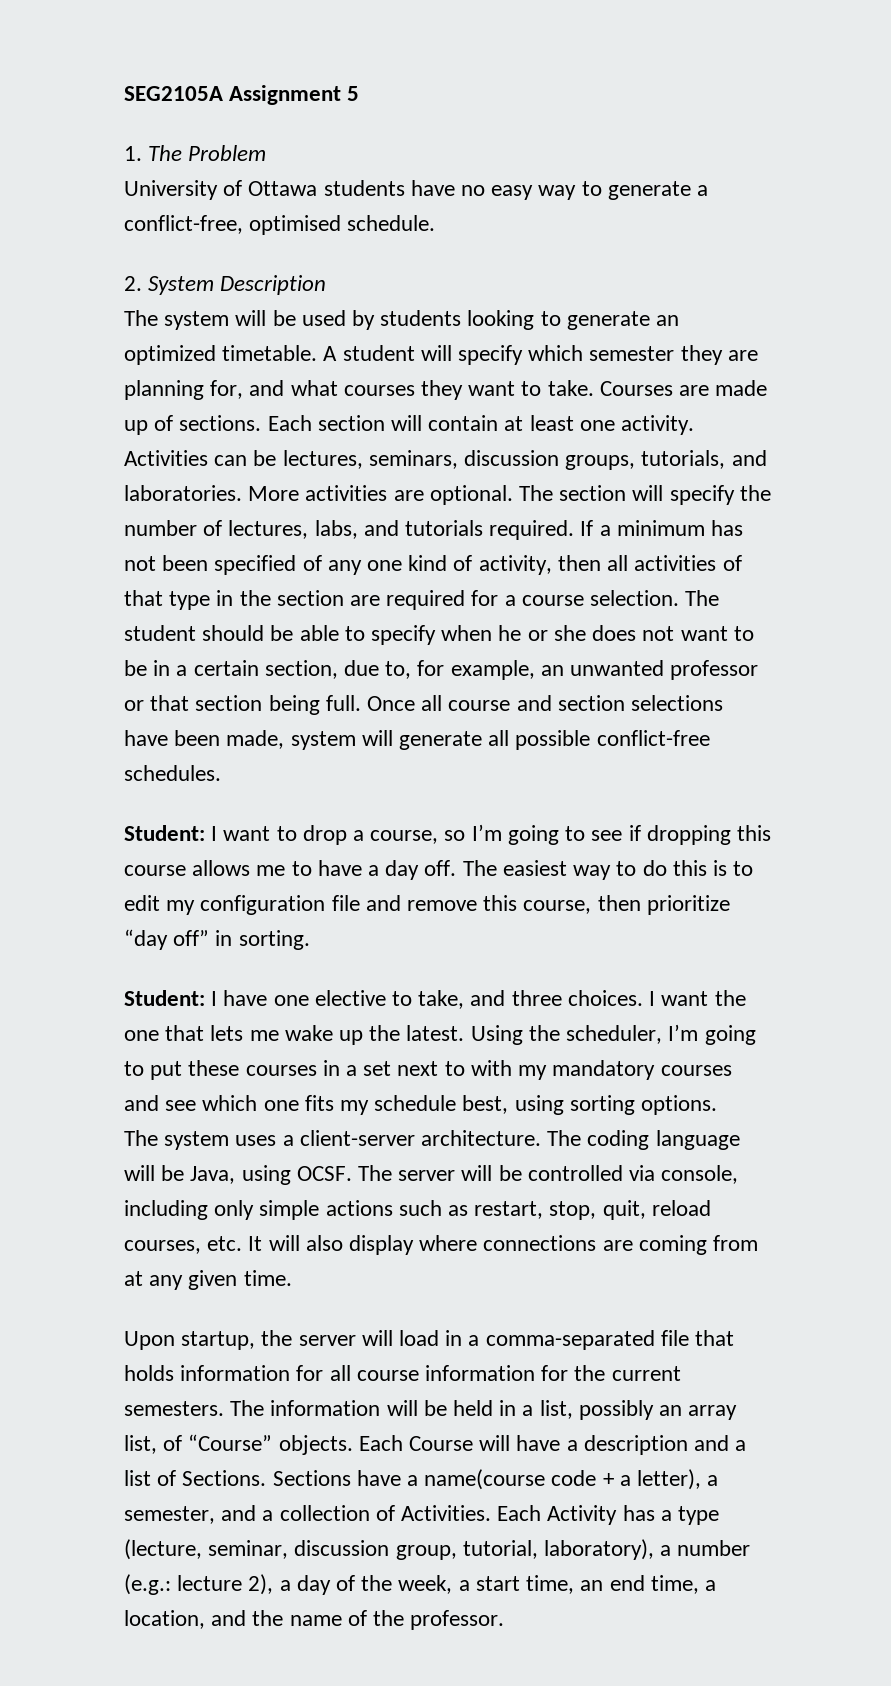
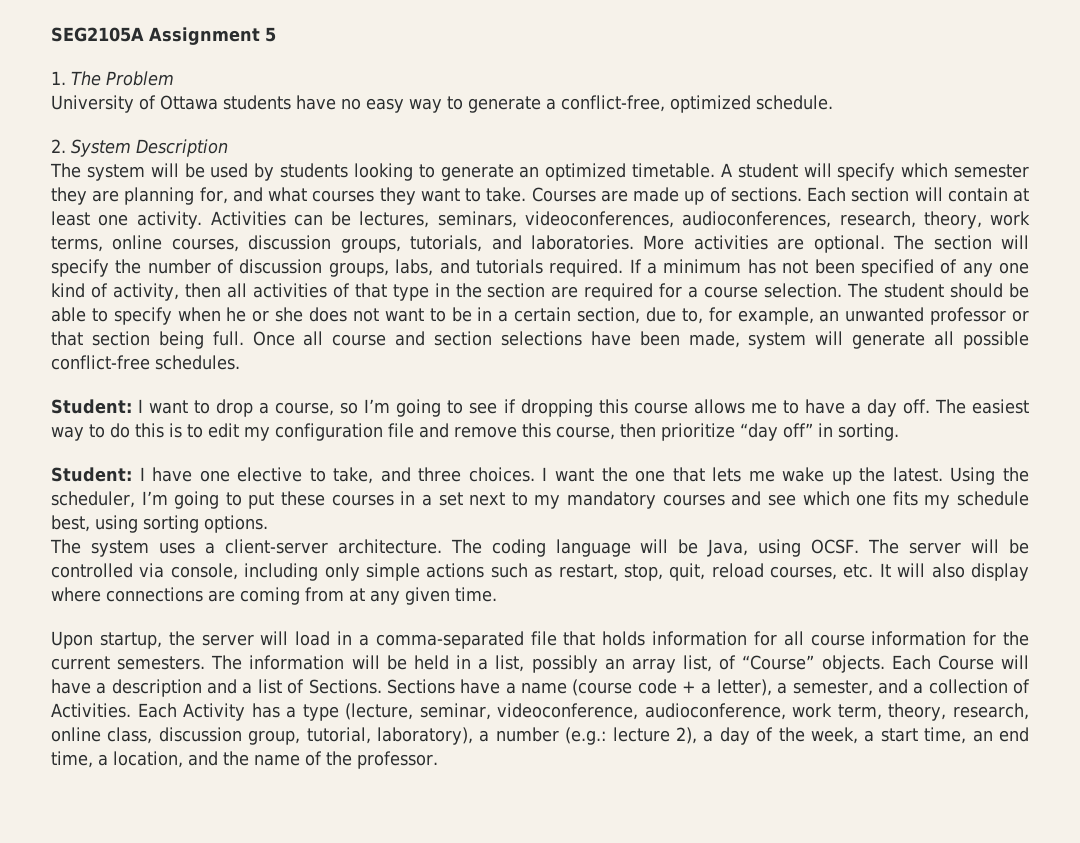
[249,215,342,235] optimised -> [670,95,751,113] optimized
(458, 459) none -> [524,211,1030,229] [51,235,239,252] videoconferences, audioconferences, research, theory, work terms, online courses,
[228,520,309,539] lectures, -> [239,259,389,277] discussion groups,
[470,1060,512,1076] with -> (528, 499) none
[424,1469,546,1490] name(course -> [521,679,633,696] name (course
(289, 1549) none -> [497,703,1029,721] [51,727,153,744] videoconference, audioconference, work term, theory, research, online class,

